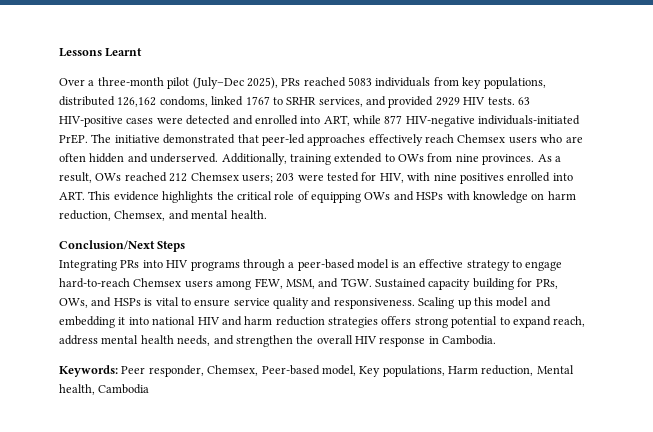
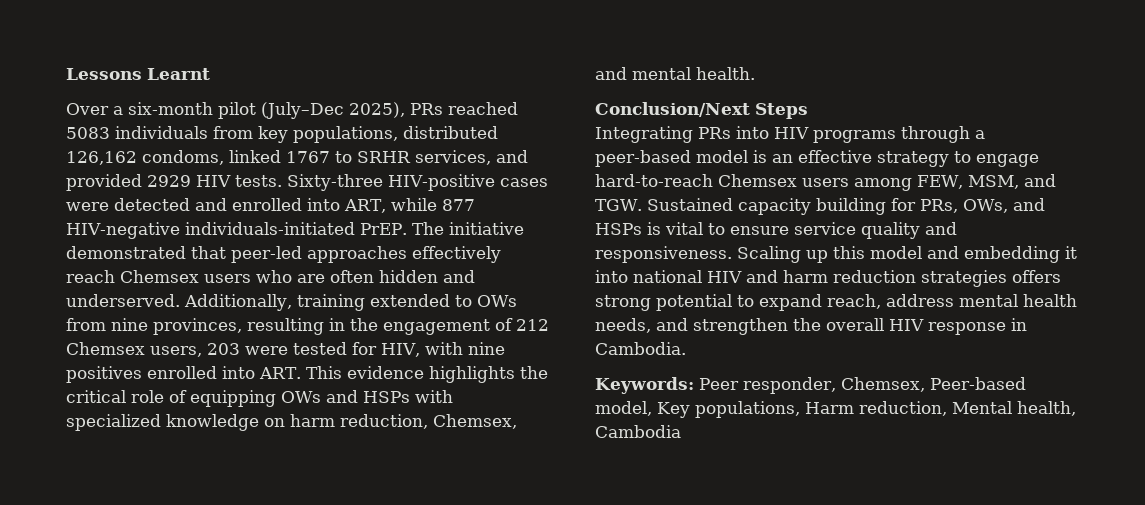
[97,77,164,86] three-month -> [128,102,213,115] six-month
[517,97,530,105] 63 -> [287,174,383,191] Sixty-three
[482,154,561,165] [59,172,167,183] provinces. As a result, OWs reached -> [153,318,513,335] provinces, resulting in the engagement of
[241,174,273,183] users; -> [150,346,202,357] users,
(470, 195) none -> [66,414,161,431] specialized

